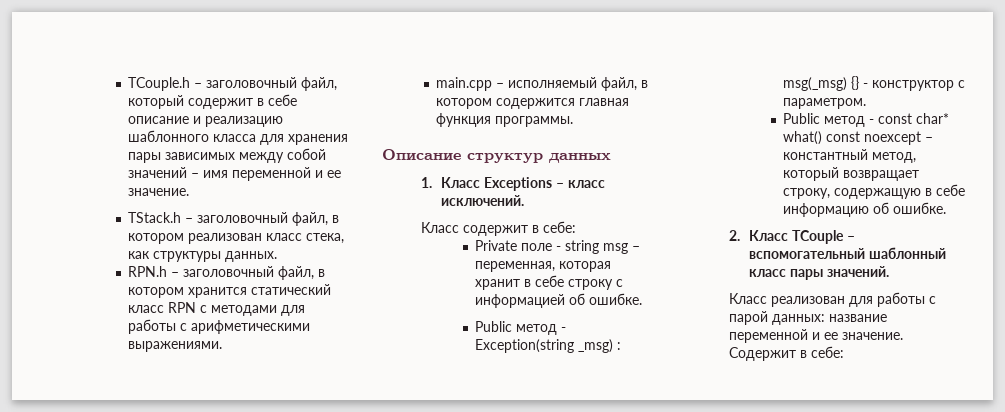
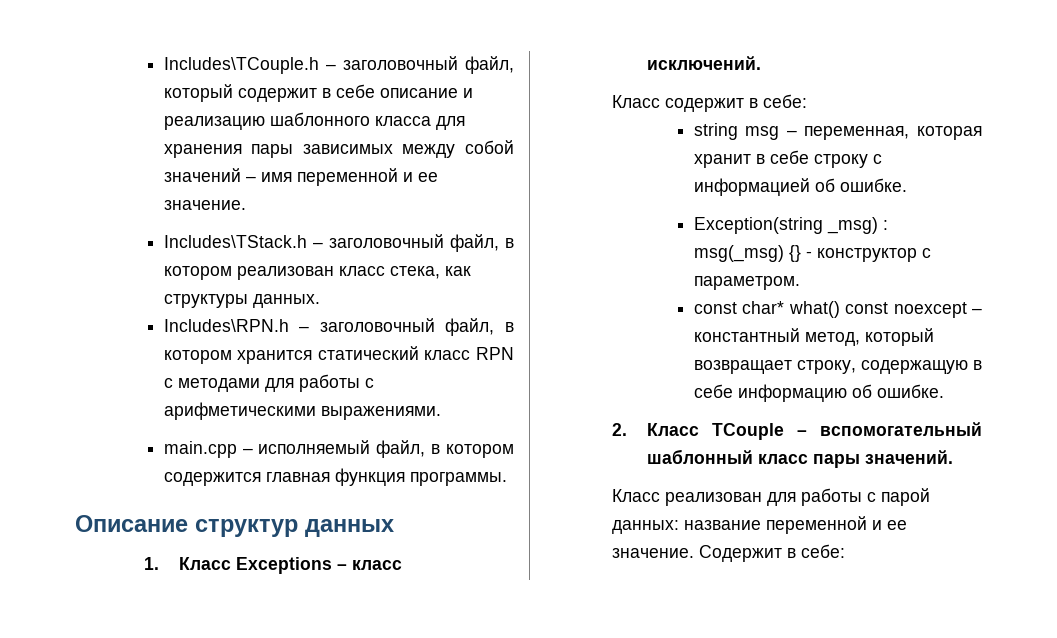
[128,77,191,91] TCouple.h -> [163,57,319,74] Includes\TCouple.h
[128,212,182,223] TStack.h -> [163,235,307,248] Includes\TStack.h
[128,266,168,277] RPN.h -> [163,319,289,332] Includes\RPN.h
[475,240,562,251] Private поле - -> (808, 101) none
[475,321,567,335] Public метод - -> (907, 185) none
[783,113,875,127] Public метод - -> (800, 283) none

